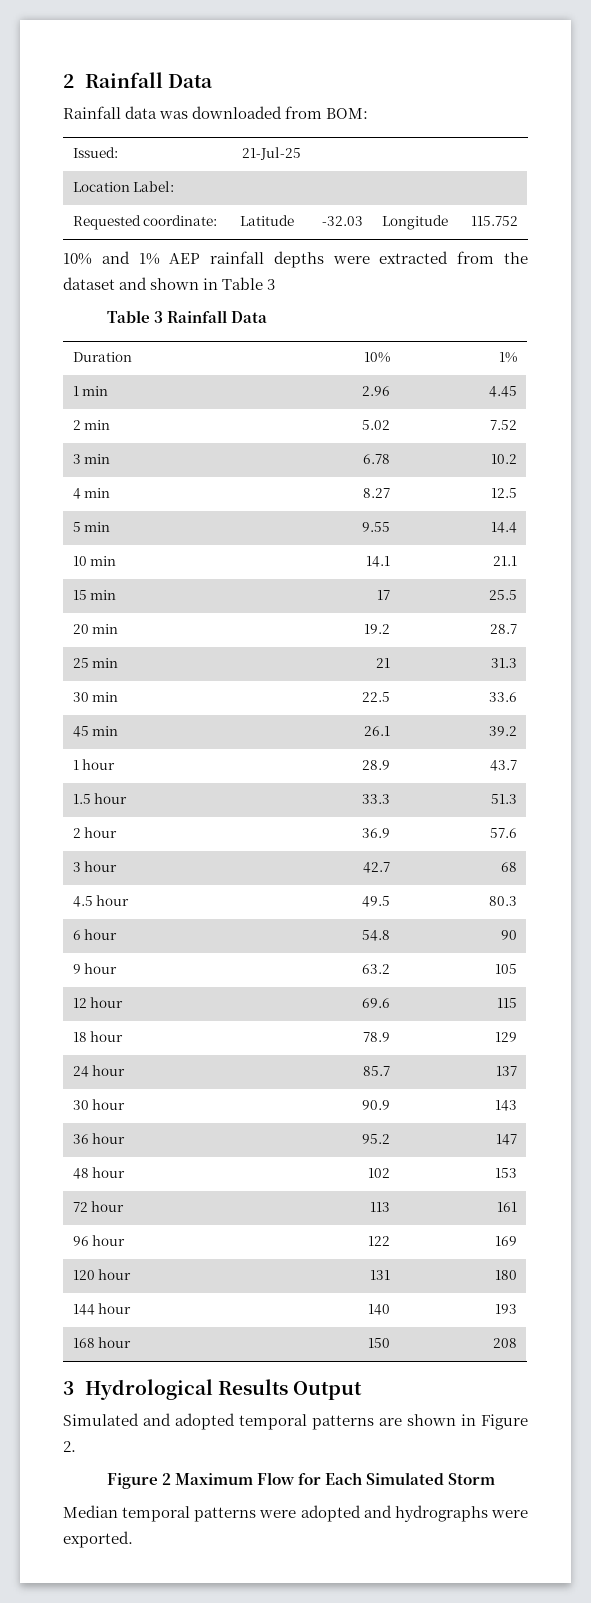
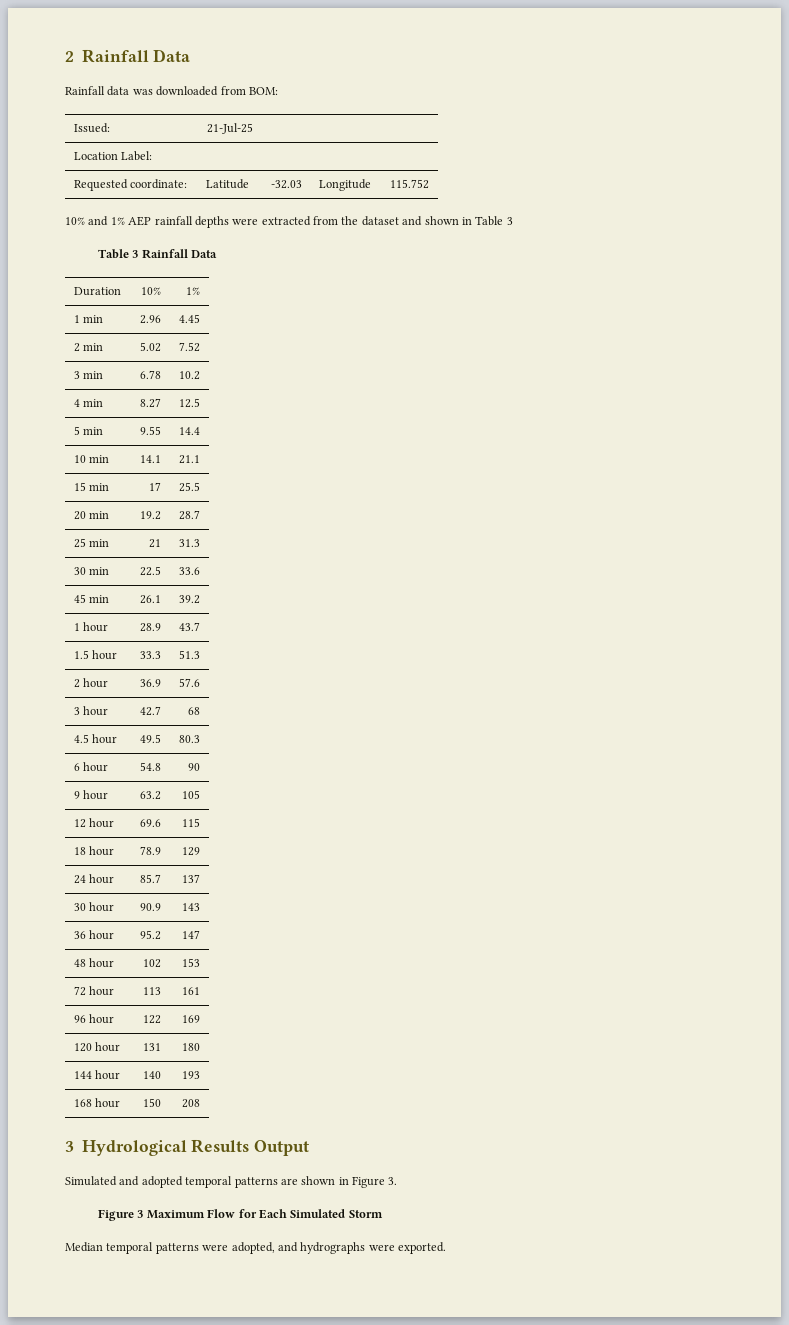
[63,1441,76,1452] [106,1473,171,1489] 2. // Figure 2 -> [388,1177,398,1185] [98,1209,144,1221] 3. // Figure 3
[300,1505,361,1522] adopted -> [231,1242,275,1254] adopted,

